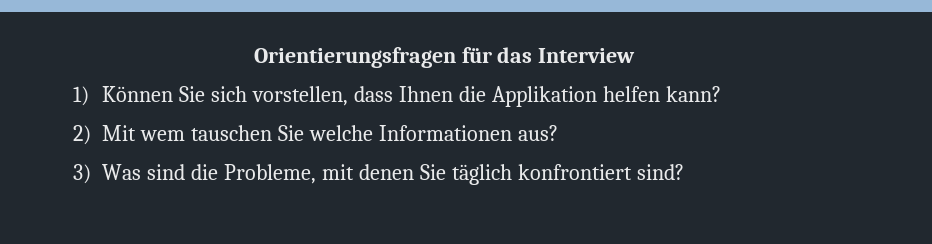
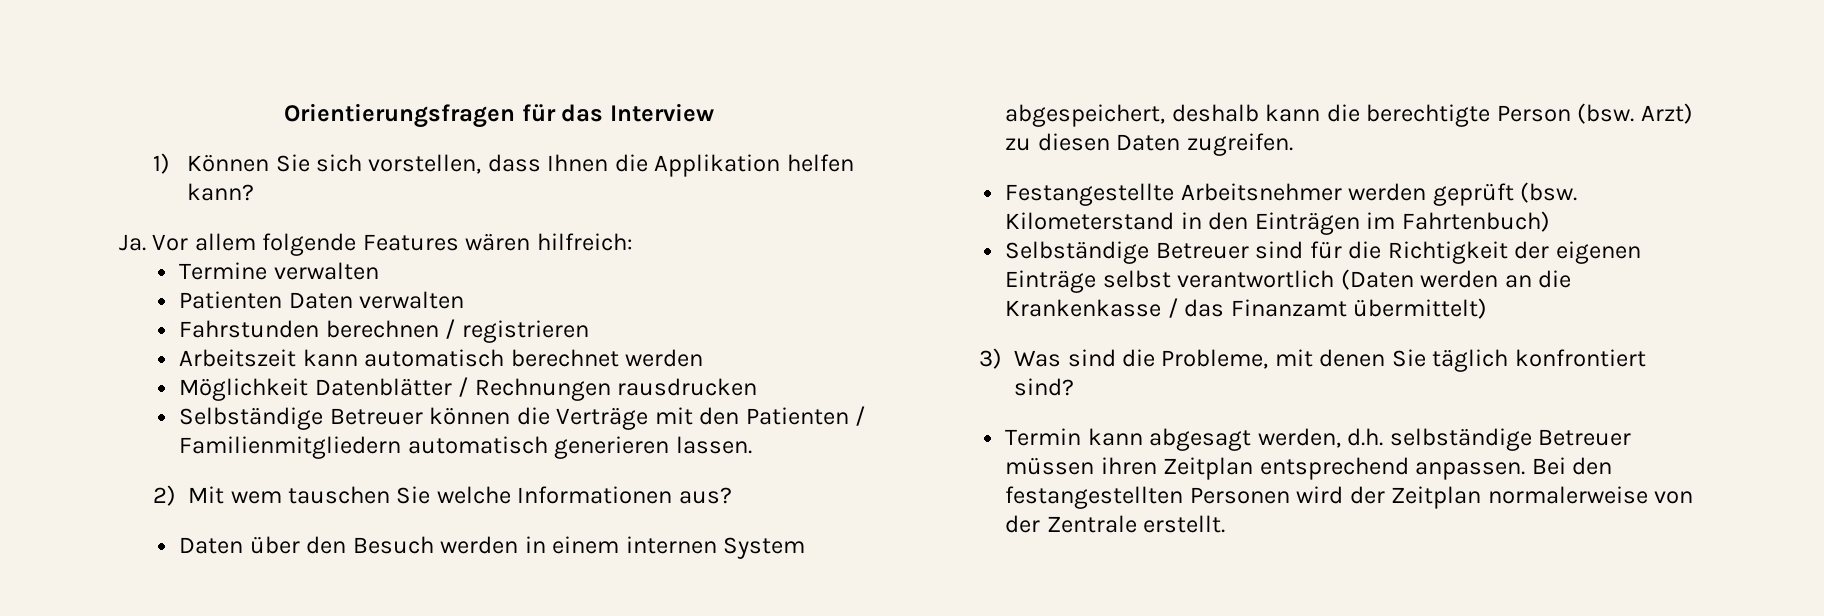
(721, 94) none -> [119,233,633,256] [179,262,379,280] [179,291,465,309] [179,319,589,343] [179,349,704,367] [179,377,758,401] [179,406,866,430] [179,436,752,459] // Ja. Vor allem folgende Features wären hilfreich: // Termine verwalten // Patienten Daten verwalten // Fahrstunden berechnen / registrieren // Arbeitszeit kann automatisch berechnet werden // Möglichkeit Datenblätter / Rechnungen rausdrucken // Selbständige Betreuer können die Verträge mit den Patienten / Familienmitgliedern automatisch generieren lassen.
(558, 133) none -> [179,536,806,559] [1005,103,1693,127] [1005,133,1293,156] [1005,182,1578,206] [1005,211,1550,235] [1005,241,1641,264] [1005,269,1572,293] [1005,298,1488,319] // Daten über den Besuch werden in einem internen System abgespeichert, deshalb kann die berechtigte Person (bsw. Arzt) zu diesen Daten zugreifen. // Festangestellte Arbeitsnehmer werden geprüft (bsw. Kilometerstand in den Einträgen im Fahrtenbuch) // Selbständige Betreuer sind für die Richtigkeit der eigenen Einträge selbst verantwortlich (Daten werden an die Krankenkasse / das Finanzamt übermittelt)
(684, 172) none -> [1005,428,1632,451] [1005,457,1613,480] [1005,486,1694,509] [1005,515,1226,533] // Termin kann abgesagt werden, d.h. selbständige Betreuer müssen ihren Zeitplan entsprechend anpassen. Bei den festangestellten Personen wird der Zeitplan normalerweise von der Zentrale erstellt.

